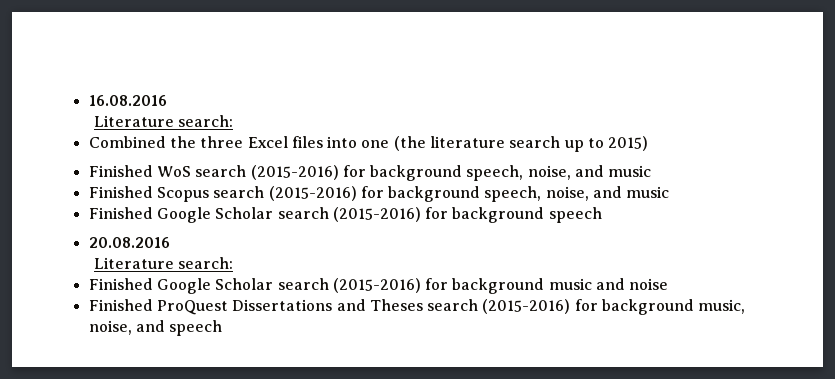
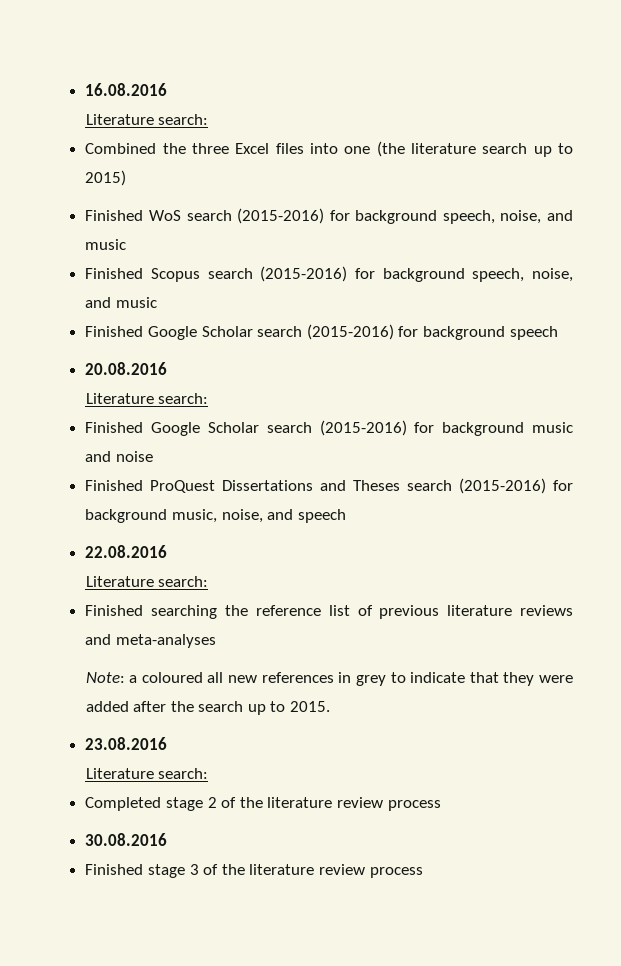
(223, 328) none -> [85,545,168,558] [85,576,209,587] [85,605,573,619] [85,634,217,648] [85,672,573,686] [85,701,331,715] [85,737,168,750] [85,768,209,779] [85,797,441,811] [85,833,168,846] [85,864,423,878] // 22.08.2016 // Literature search: // Finished searching the reference list of previous literature reviews and meta-analyses // Note: a coloured all new references in grey to indicate that they were added after the search up to 2015. // 23.08.2016 // Literature search: // Completed stage 2 of the literature review process // 30.08.2016 // Finished stage 3 of the literature review process

